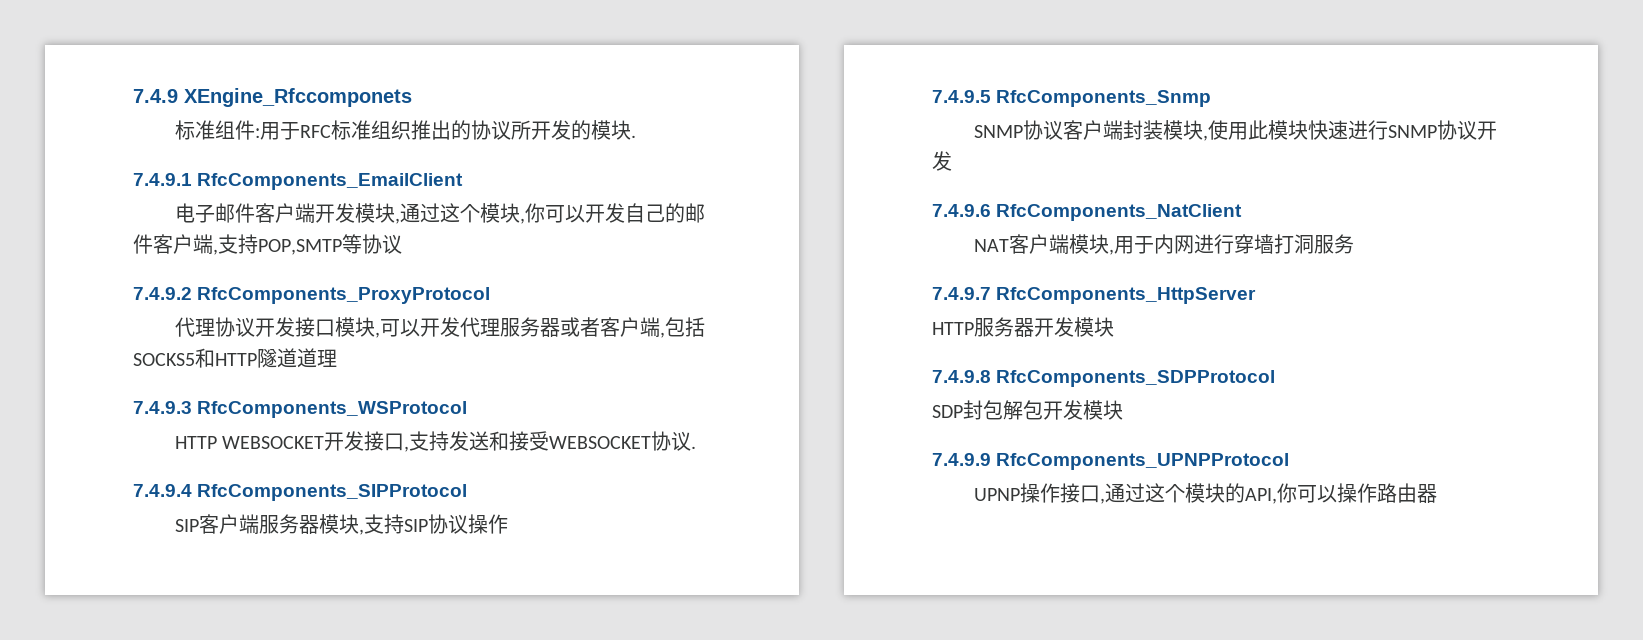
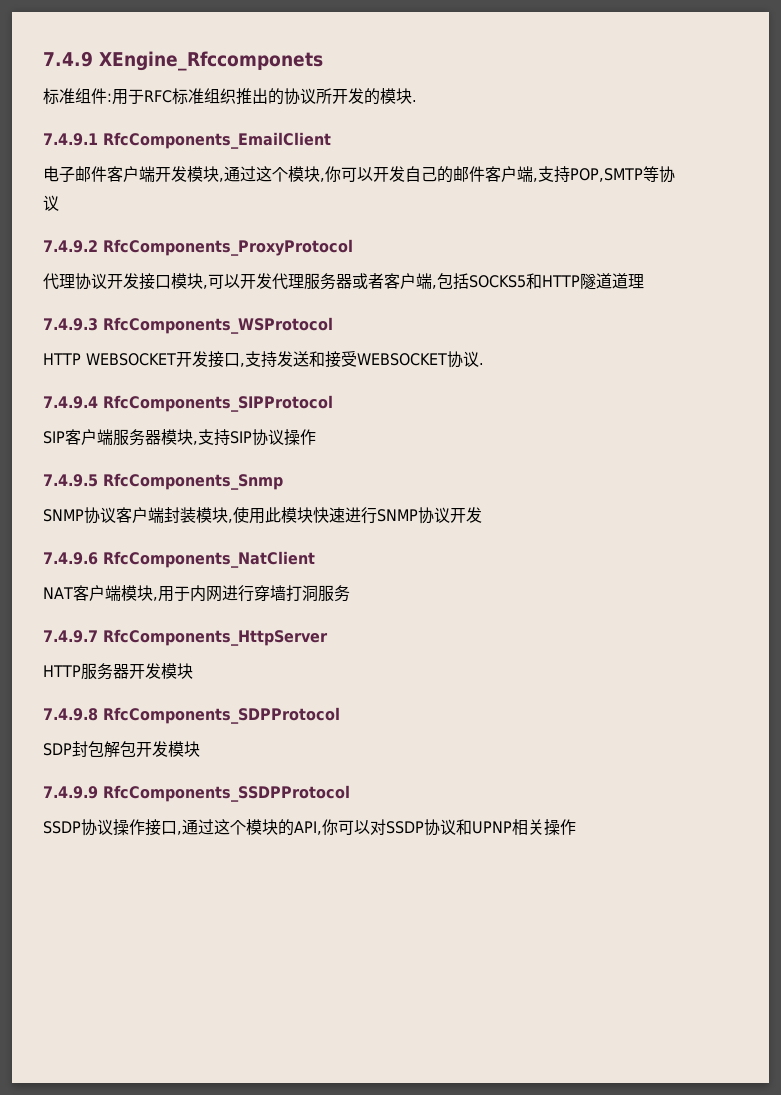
[996,453,1290,470] [973,488,1020,501] RfcComponents_UPNPProtocol // UPNP -> [103,785,350,802] [43,819,113,836] RfcComponents_SSDPProtocol // SSDP协议
[1336,483,1437,503] 操作路由器 -> [370,819,576,836] 对SSDP协议和UPNP相关操作

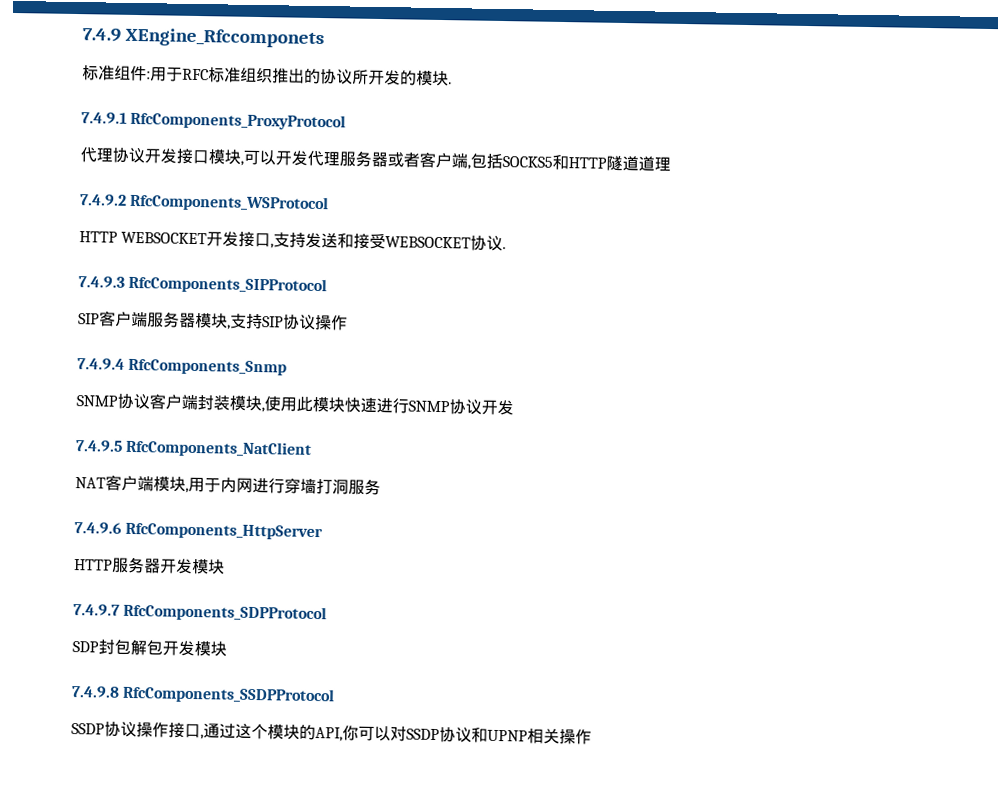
[103,132,331,149] [43,166,675,183] [43,195,59,211] [43,240,98,253] RfcComponents_EmailClient // 电子邮件客户端开发模块,通过这个模块,你可以开发自己的邮件客户端,支持POP,SMTP等协议 // 7.4.9.2 -> (127, 118) none
[43,318,98,331] 7.4.9.3 -> [80,194,127,206] 7.4.9.2
[43,396,98,409] 7.4.9.4 -> [78,276,125,288] 7.4.9.3
[43,474,98,487] 7.4.9.5 -> [77,358,125,370] 7.4.9.4
[43,552,98,565] 7.4.9.6 -> [76,440,123,452] 7.4.9.5
[43,630,98,643] 7.4.9.7 -> [74,522,122,534] 7.4.9.6
[43,708,98,721] 7.4.9.8 -> [73,604,120,616] 7.4.9.7
[43,786,98,799] 7.4.9.9 -> [71,686,120,698] 7.4.9.8

